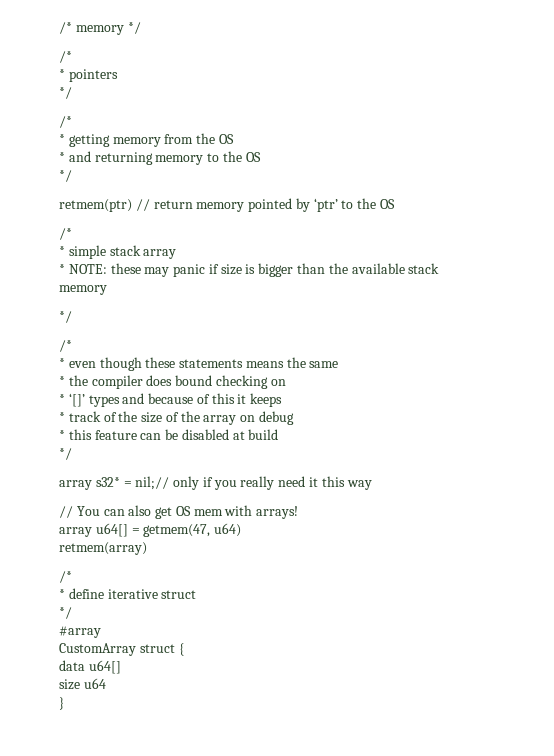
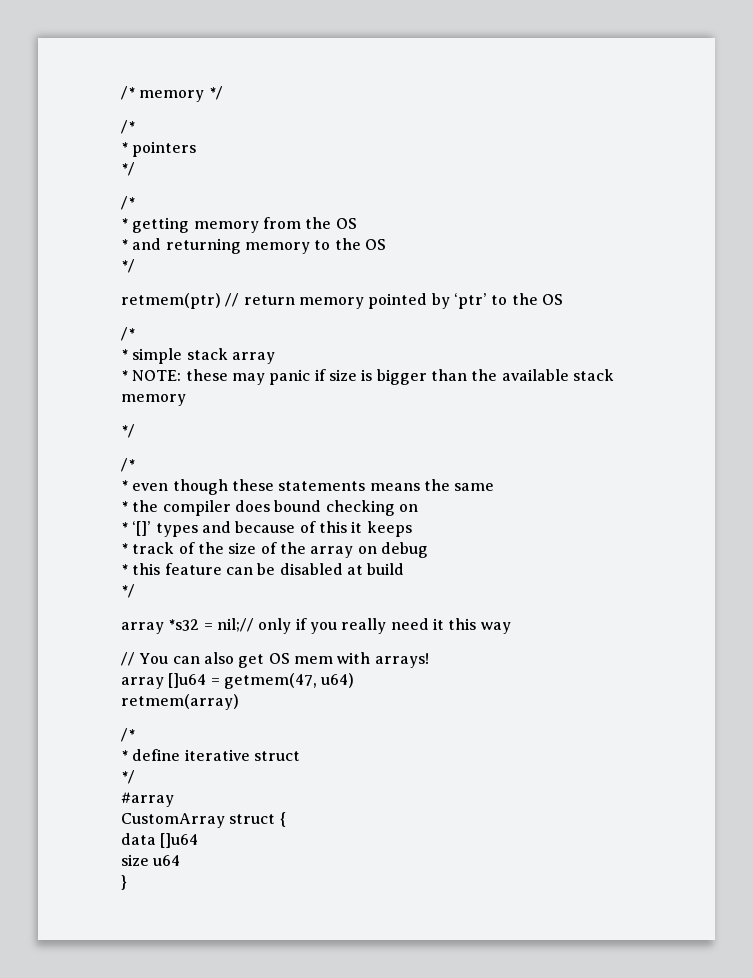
[95,477,120,487] s32* -> [168,619,200,631] *s32
[95,523,128,537] u64[] -> [168,673,207,688] []u64
[88,660,121,674] u64[] -> [160,833,199,848] []u64

